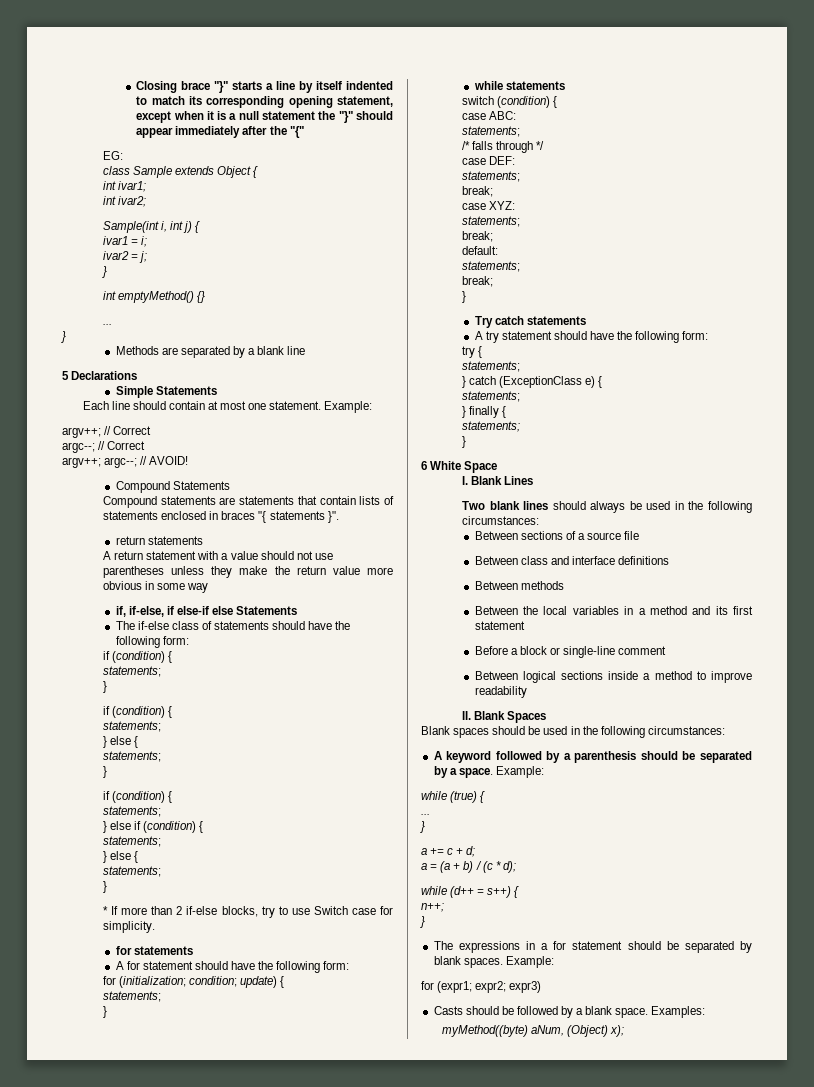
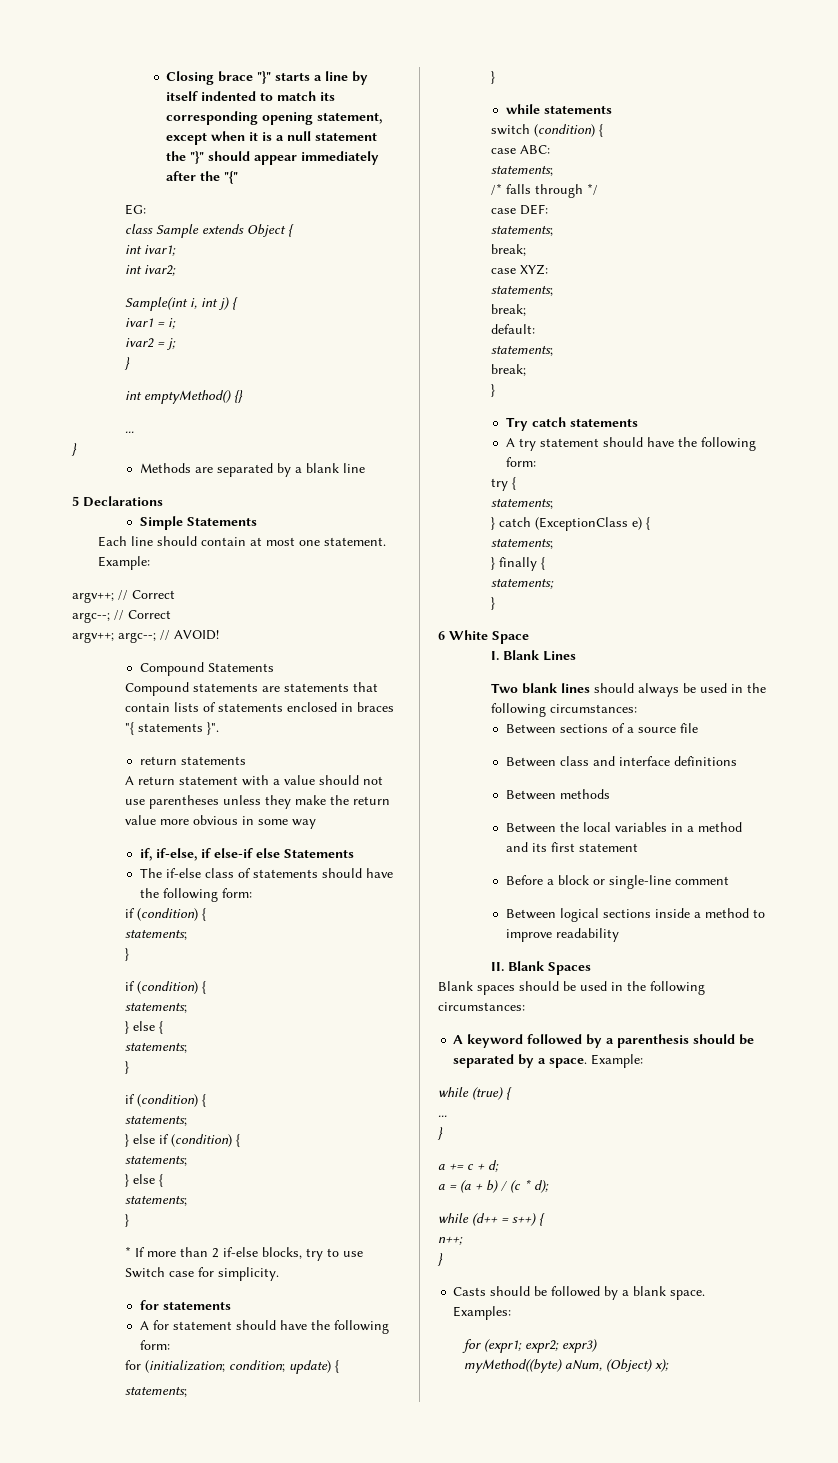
[433,941,752,953] [433,956,554,968] [421,981,542,993] // The expressions in a for statement should be separated by blank spaces. Example: // for (expr1; expr2; expr3) -> (443, 1259) none
(706, 1012) none -> [462,1339,599,1353] // for (expr1; expr2; expr3)

